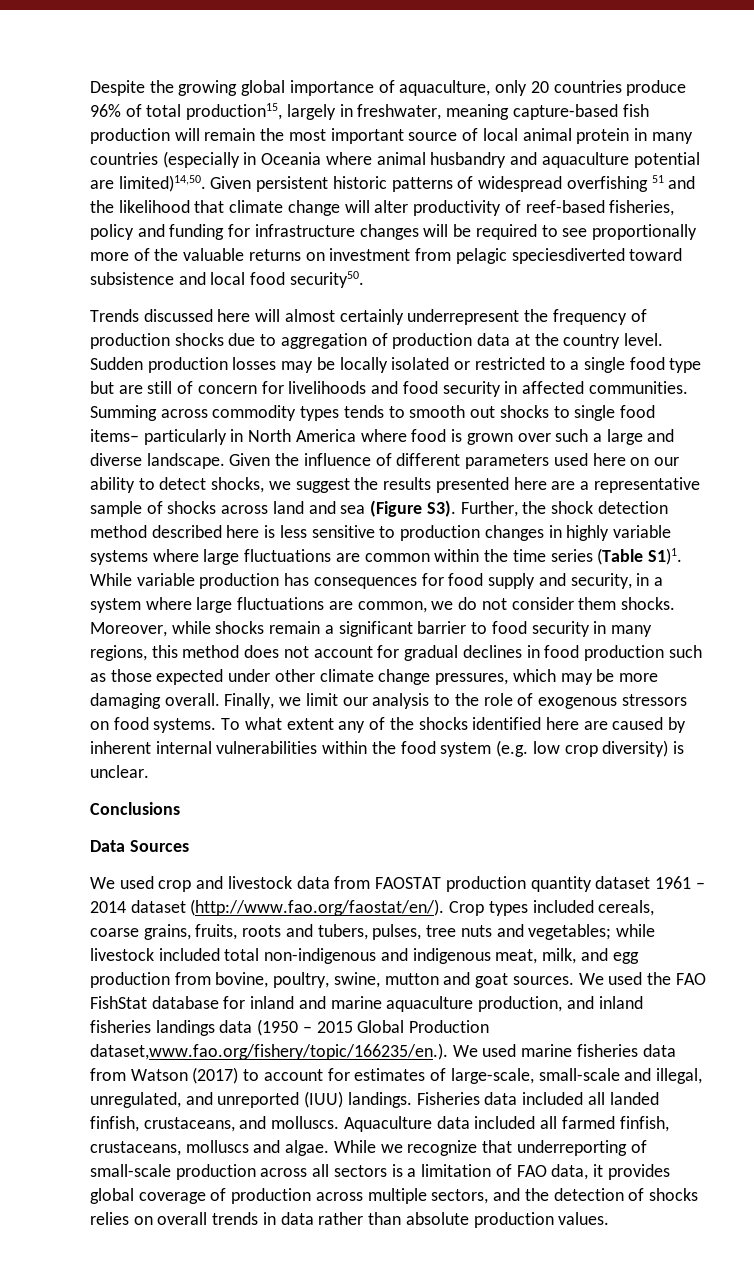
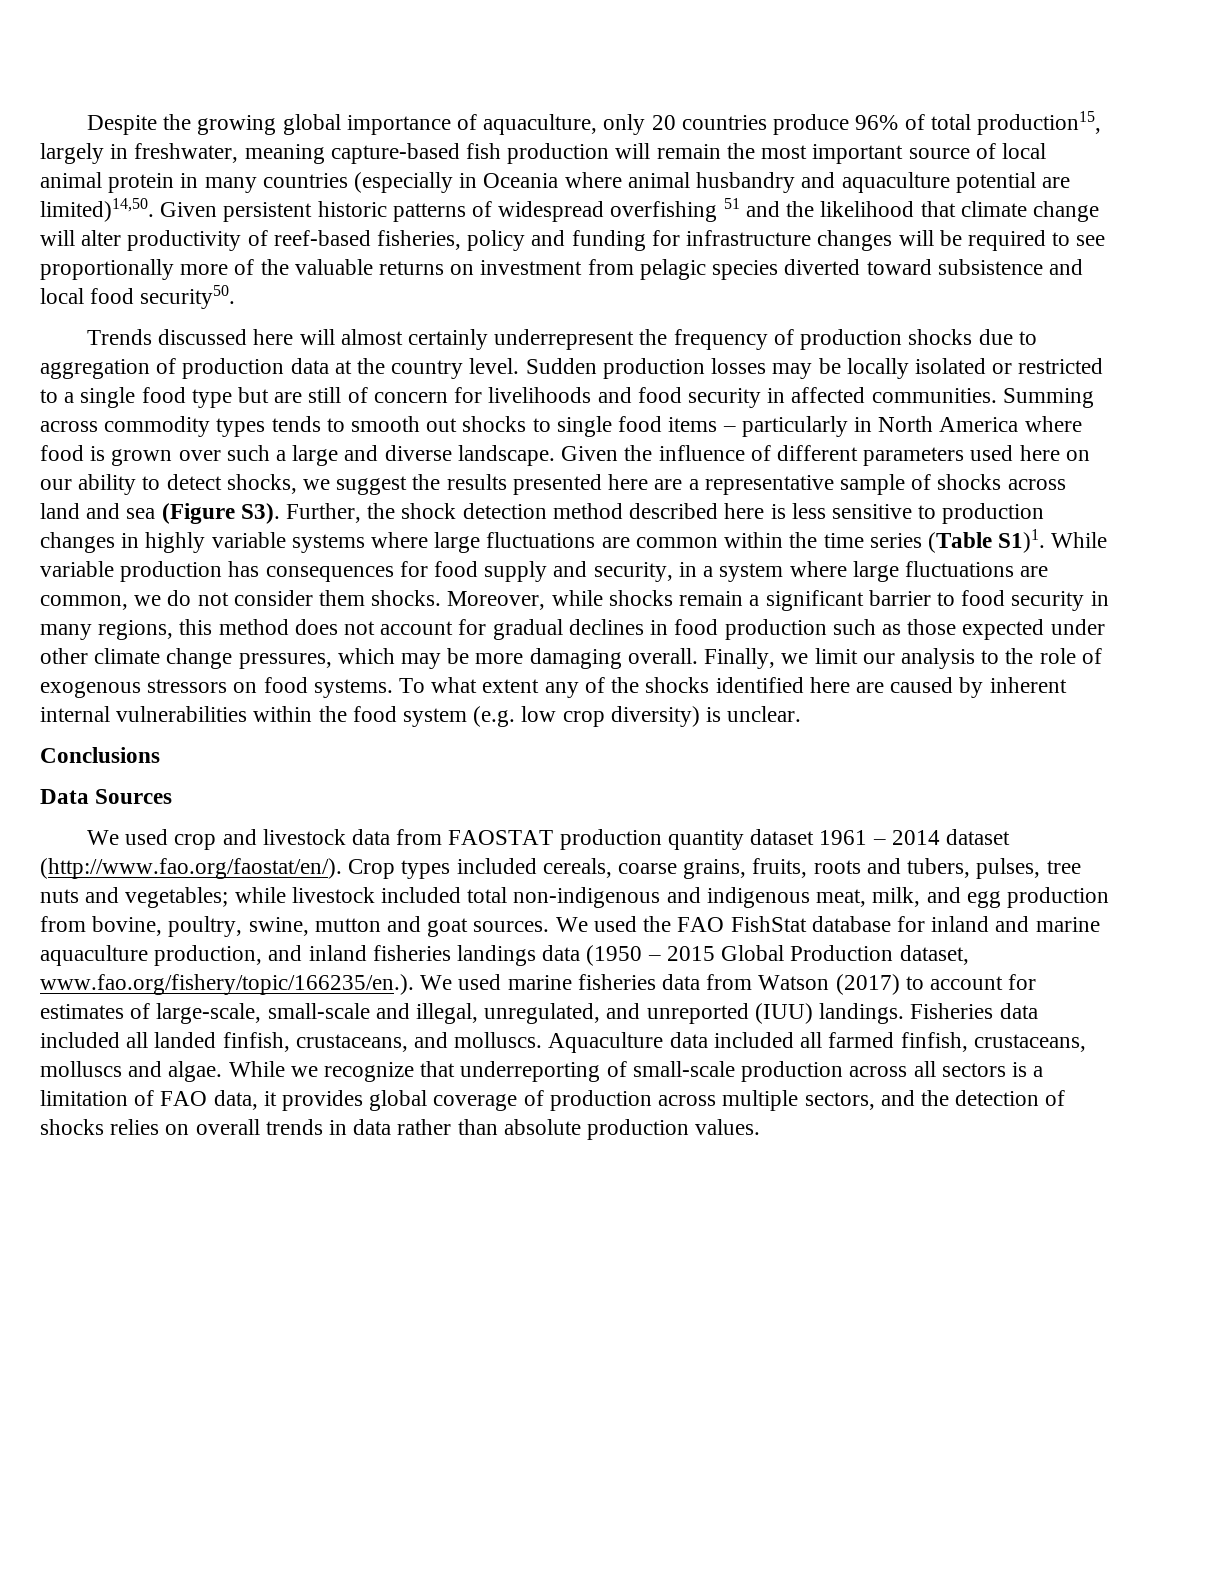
[511,248,625,264] speciesdiverted -> [712,259,861,280] species diverted
[90,429,139,442] items– -> [668,417,736,432] items –
[90,1043,448,1060] dataset,www.fao.org/fishery/topic/166235/en.). -> [899,945,969,965] [40,974,414,995] dataset, www.fao.org/fishery/topic/166235/en.).

